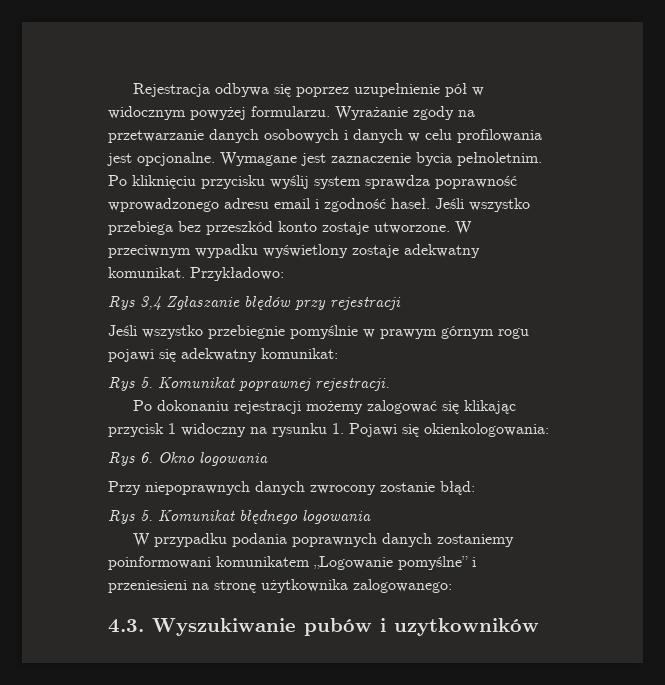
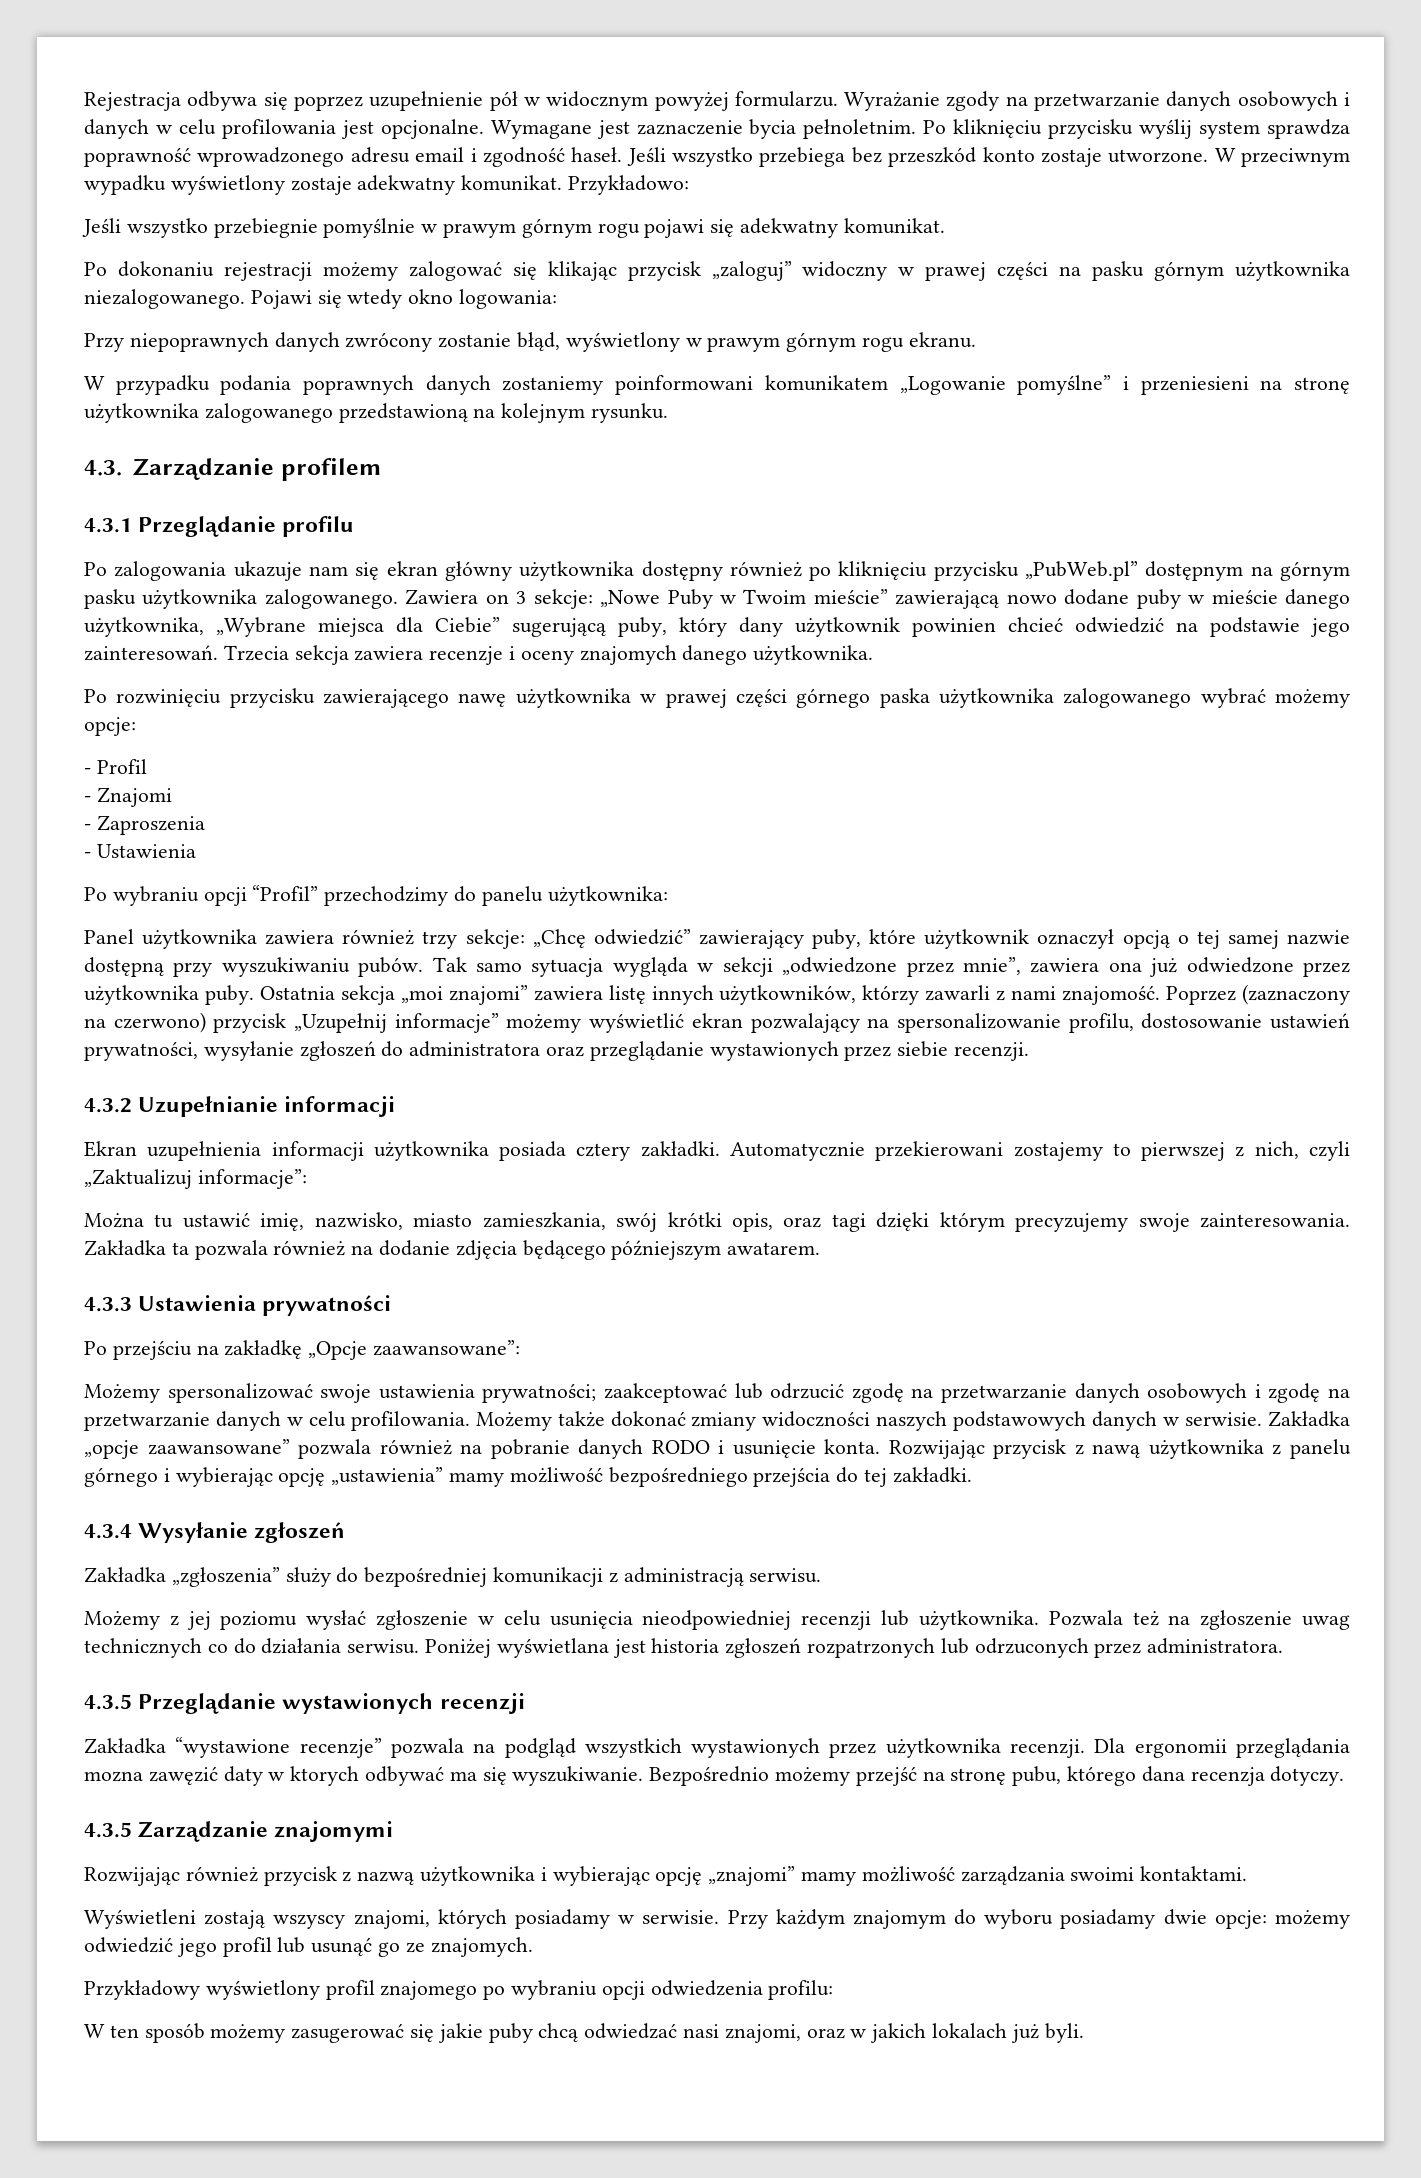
[108,296,401,310] // Rys 3,4 Zgłaszanie błędów przy rejestracji -> (690, 185) none
[261,348,338,359] [108,377,390,391] komunikat: // Rys 5. Komunikat poprawnej rejestracji. -> [843,218,945,234] komunikat.
[168,423,549,437] [108,452,268,466] [108,481,475,495] [108,510,371,524] 1 widoczny na rysunku 1. Pojawi się okienkologowania: // Rys 6. Okno logowania // Przy niepoprawnych danych zwrocony zostanie błąd: // Rys 5. Komunikat błędnego logowania -> [711,261,1350,281] [84,289,558,309] [84,332,976,352] „zaloguj” widoczny w prawej części na pasku górnym użytkownika niezalogowanego. Pojawi się wtedy okno logowania: // Przy niepoprawnych danych zwrócony zostanie błąd, wyświetlony w prawym górnym rogu ekranu.
[353,579,452,593] [108,618,539,636] zalogowanego: // 4.3. Wyszukiwanie pubów i uzytkowników -> [204,403,669,423] [84,458,381,481] [84,516,355,537] [84,561,1350,581] [84,589,1350,609] [84,617,1350,637] [84,645,874,665] [84,688,1351,708] [84,717,136,736] [84,759,147,774] [84,787,172,807] [84,815,205,835] [84,844,196,858] [84,885,668,906] [84,929,1350,949] [84,957,1351,977] [84,984,1350,1005] [84,1012,1350,1033] [84,1041,1030,1061] [84,1096,396,1117] [84,1141,1350,1161] [84,1169,307,1189] [84,1212,1350,1232] [84,1240,821,1260] [84,1295,392,1316] [84,1340,521,1360] [84,1383,1350,1403] [84,1411,1350,1431] [84,1439,1351,1459] [84,1467,972,1487] [84,1522,346,1543] [84,1567,822,1587] [84,1610,1350,1630] [84,1638,1284,1658] [84,1693,525,1714] [84,1737,1350,1758] [84,1766,1345,1786] [84,1821,394,1842] [84,1866,1248,1886] [84,1909,1350,1929] [84,1937,533,1957] [84,1980,834,2000] [84,2023,1084,2043] zalogowanego przedstawioną na kolejnym rysunku. // 4.3. Zarządzanie profilem // 4.3.1 Przeglądanie profilu // Po zalogowania ukazuje nam się ekran główny użytkownika dostępny również po kliknięciu przycisku „PubWeb.pl” dostępnym na górnym pasku użytkownika zalogowanego. Zawiera on 3 sekcje: „Nowe Puby w Twoim mieście” zawierającą nowo dodane puby w mieście danego użytkownika, „Wybrane miejsca dla Ciebie” sugerującą puby, który dany użytkownik powinien chcieć odwiedzić na podstawie jego zainteresowań. Trzecia sekcja zawiera recenzje i oceny znajomych danego użytkownika. // Po rozwinięciu przycisku zawierającego nawę użytkownika w prawej części górnego paska użytkownika zalogowanego wybrać możemy opcje: // - Profil // - Znajomi // - Zaproszenia // - Ustawienia // Po wybraniu opcji “Profil” przechodzimy do panelu użytkownika: // Panel użytkownika zawiera również trzy sekcje: „Chcę odwiedzić” zawierający puby, które użytkownik oznaczył opcją o tej samej nazwie dostępną przy wyszukiwaniu pubów. Tak samo sytuacja wygląda w sekcji „odwiedzone przez mnie”, zawiera ona już odwiedzone przez użytkownika puby. Ostatnia sekcja „moi znajomi” zawiera listę innych użytkowników, którzy zawarli z nami znajomość. Poprzez (zaznaczony na czerwono) przycisk „Uzupełnij informacje” możemy wyświetlić ekran pozwalający na spersonalizowanie profilu, dostosowanie ustawień prywatności, wysyłanie zgłoszeń do administratora oraz przeglądanie wystawionych przez siebie recenzji. // 4.3.2 Uzupełnianie informacji // Ekran uzupełnienia informacji użytkownika posiada cztery zakładki. Automatycznie przekierowani zostajemy to pierwszej z nich, czyli „Zaktualizuj informacje”: // Można tu ustawić imię, nazwisko, miasto zamieszkania, swój krótki opis, oraz tagi dzięki którym precyzujemy swoje zainteresowania. Zakładka ta pozwala również na dodanie zdjęcia będącego późniejszym awatarem. // 4.3.3 Ustawienia prywatności // Po przejściu na zakładkę „Opcje zaawansowane”: // Możemy spersonalizować swoje ustawienia prywatności; zaakceptować lub odrzucić zgodę na przetwarzanie danych osobowych i zgodę na przetwarzanie danych w celu profilowania. Możemy także dokonać zmiany widoczności naszych podstawowych danych w serwisie. Zakładka „opcje zaawansowane” pozwala również na pobranie danych RODO i usunięcie konta. Rozwijając przycisk z nawą użytkownika z panelu górnego i wybierając opcję „ustawienia” mamy możliwość bezpośredniego przejścia do tej zakładki. // 4.3.4 Wysyłanie zgłoszeń // Zakładka „zgłoszenia” służy do bezpośredniej komunikacji z administracją serwisu. // Możemy z jej poziomu wysłać zgłoszenie w celu usunięcia nieodpowiedniej recenzji lub użytkownika. Pozwala też na zgłoszenie uwag technicznych co do działania serwisu. Poniżej wyświetlana jest historia zgłoszeń rozpatrzonych lub odrzuconych przez administratora. // 4.3.5 Przeglądanie wystawionych recenzji // Zakładka “wystawione recenzje” pozwala na podgląd wszystkich wystawionych przez użytkownika recenzji. Dla ergonomii przeglądania mozna zawęzić daty w ktorych odbywać ma się wyszukiwanie. Bezpośrednio możemy przejść na stronę pubu, którego dana recenzja dotyczy. // 4.3.5 Zarządzanie znajomymi // Rozwijając również przycisk z nazwą użytkownika i wybierając opcję „znajomi” mamy możliwość zarządzania swoimi kontaktami. // Wyświetleni zostają wszyscy znajomi, których posiadamy w serwisie. Przy każdym znajomym do wyboru posiadamy dwie opcje: możemy odwiedzić jego profil lub usunąć go ze znajomych. // Przykładowy wyświetlony profil znajomego po wybraniu opcji odwiedzenia profilu: // W ten sposób możemy zasugerować się jakie puby chcą odwiedzać nasi znajomi, oraz w jakich lokalach już byli.

